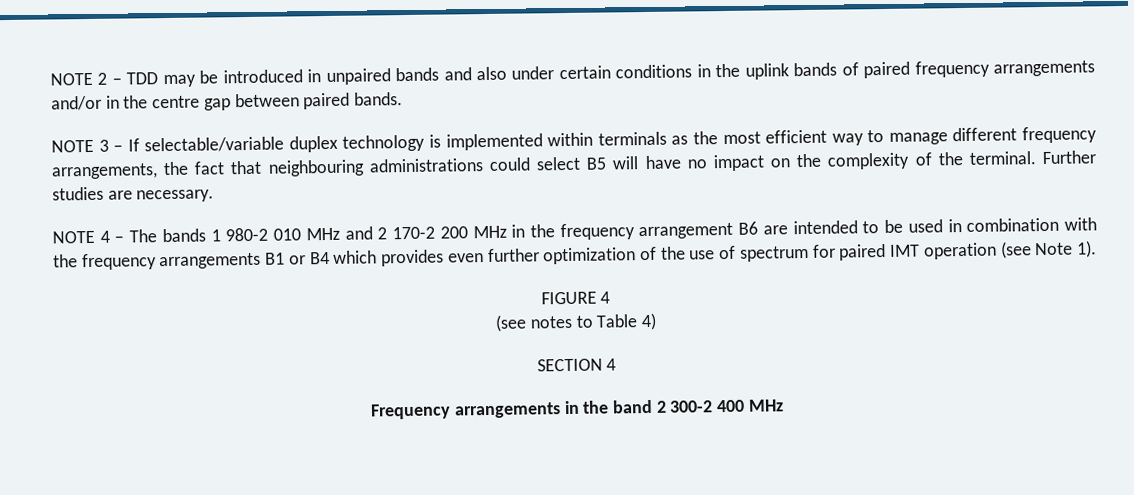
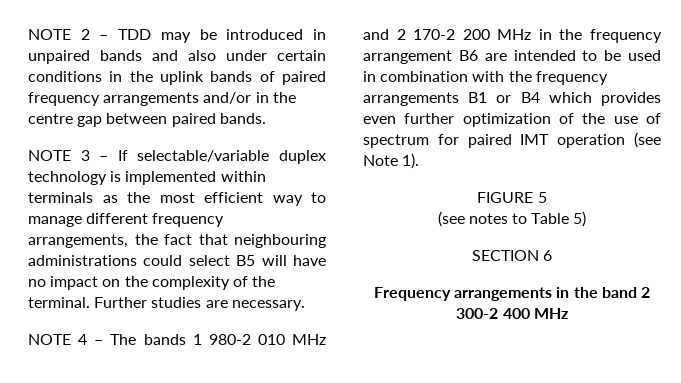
[600,291,611,304] 4 -> [537,192,547,203] 5
[640,312,657,331] 4) -> [573,211,587,227] 5)
[606,358,617,371] 4 -> [543,250,553,261] 6

